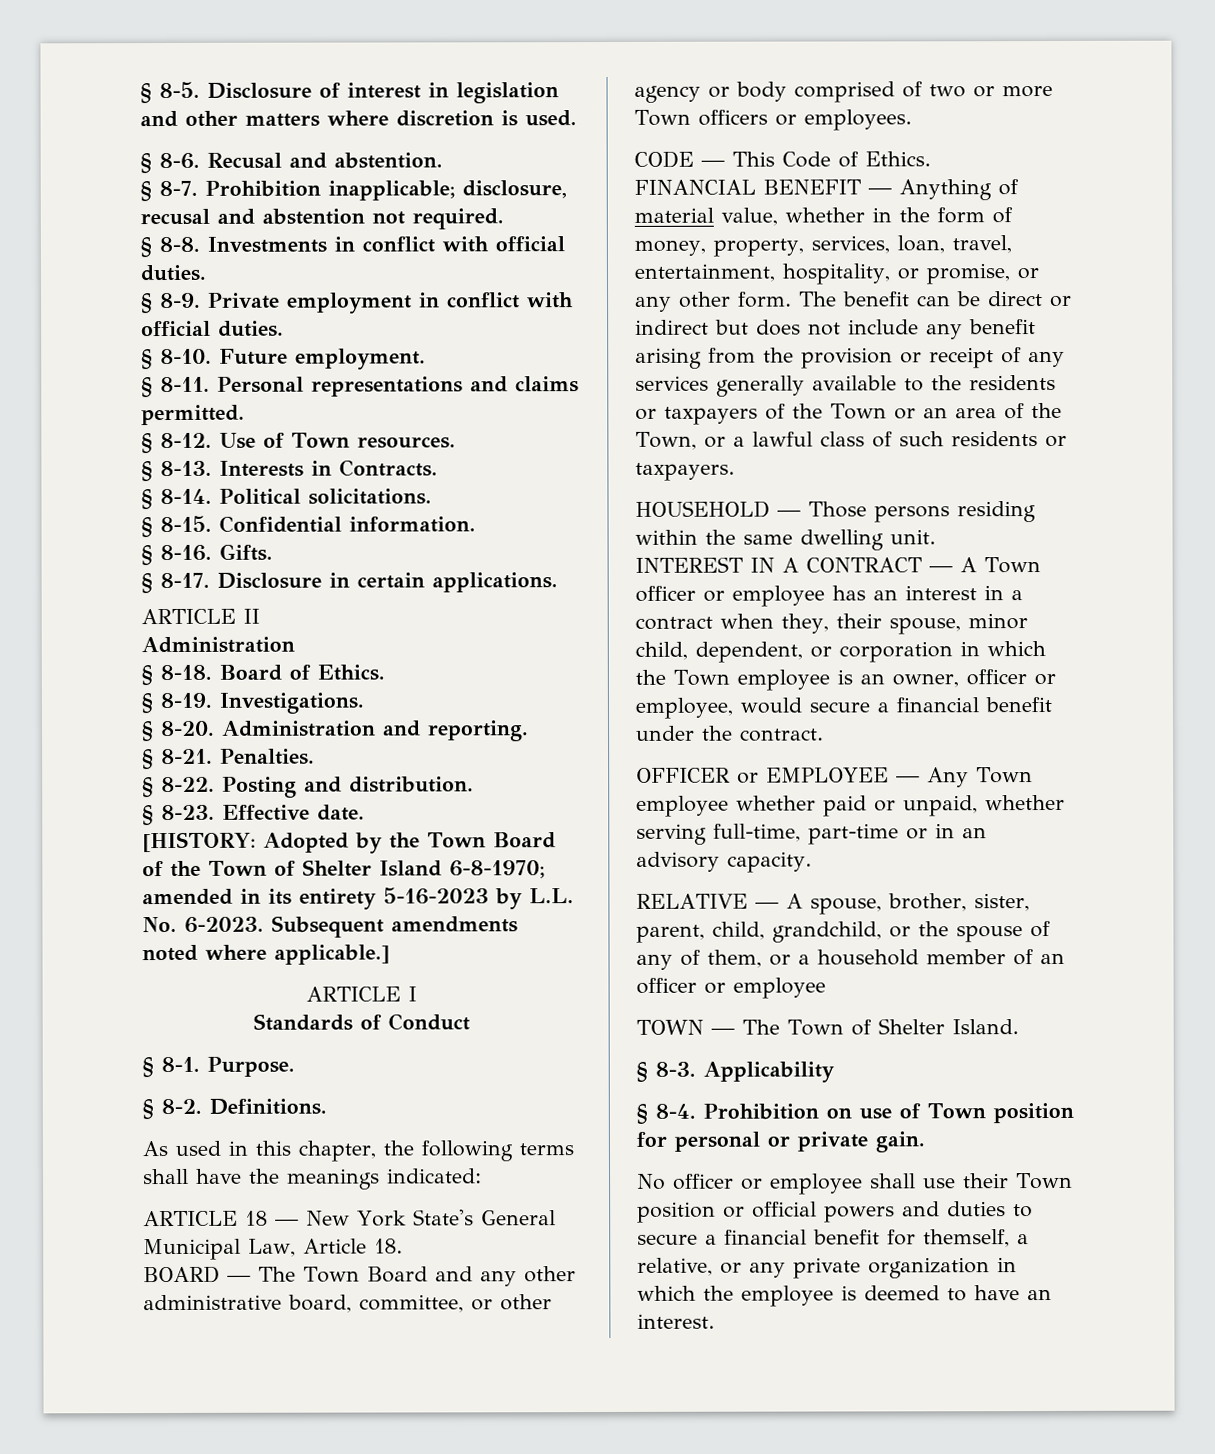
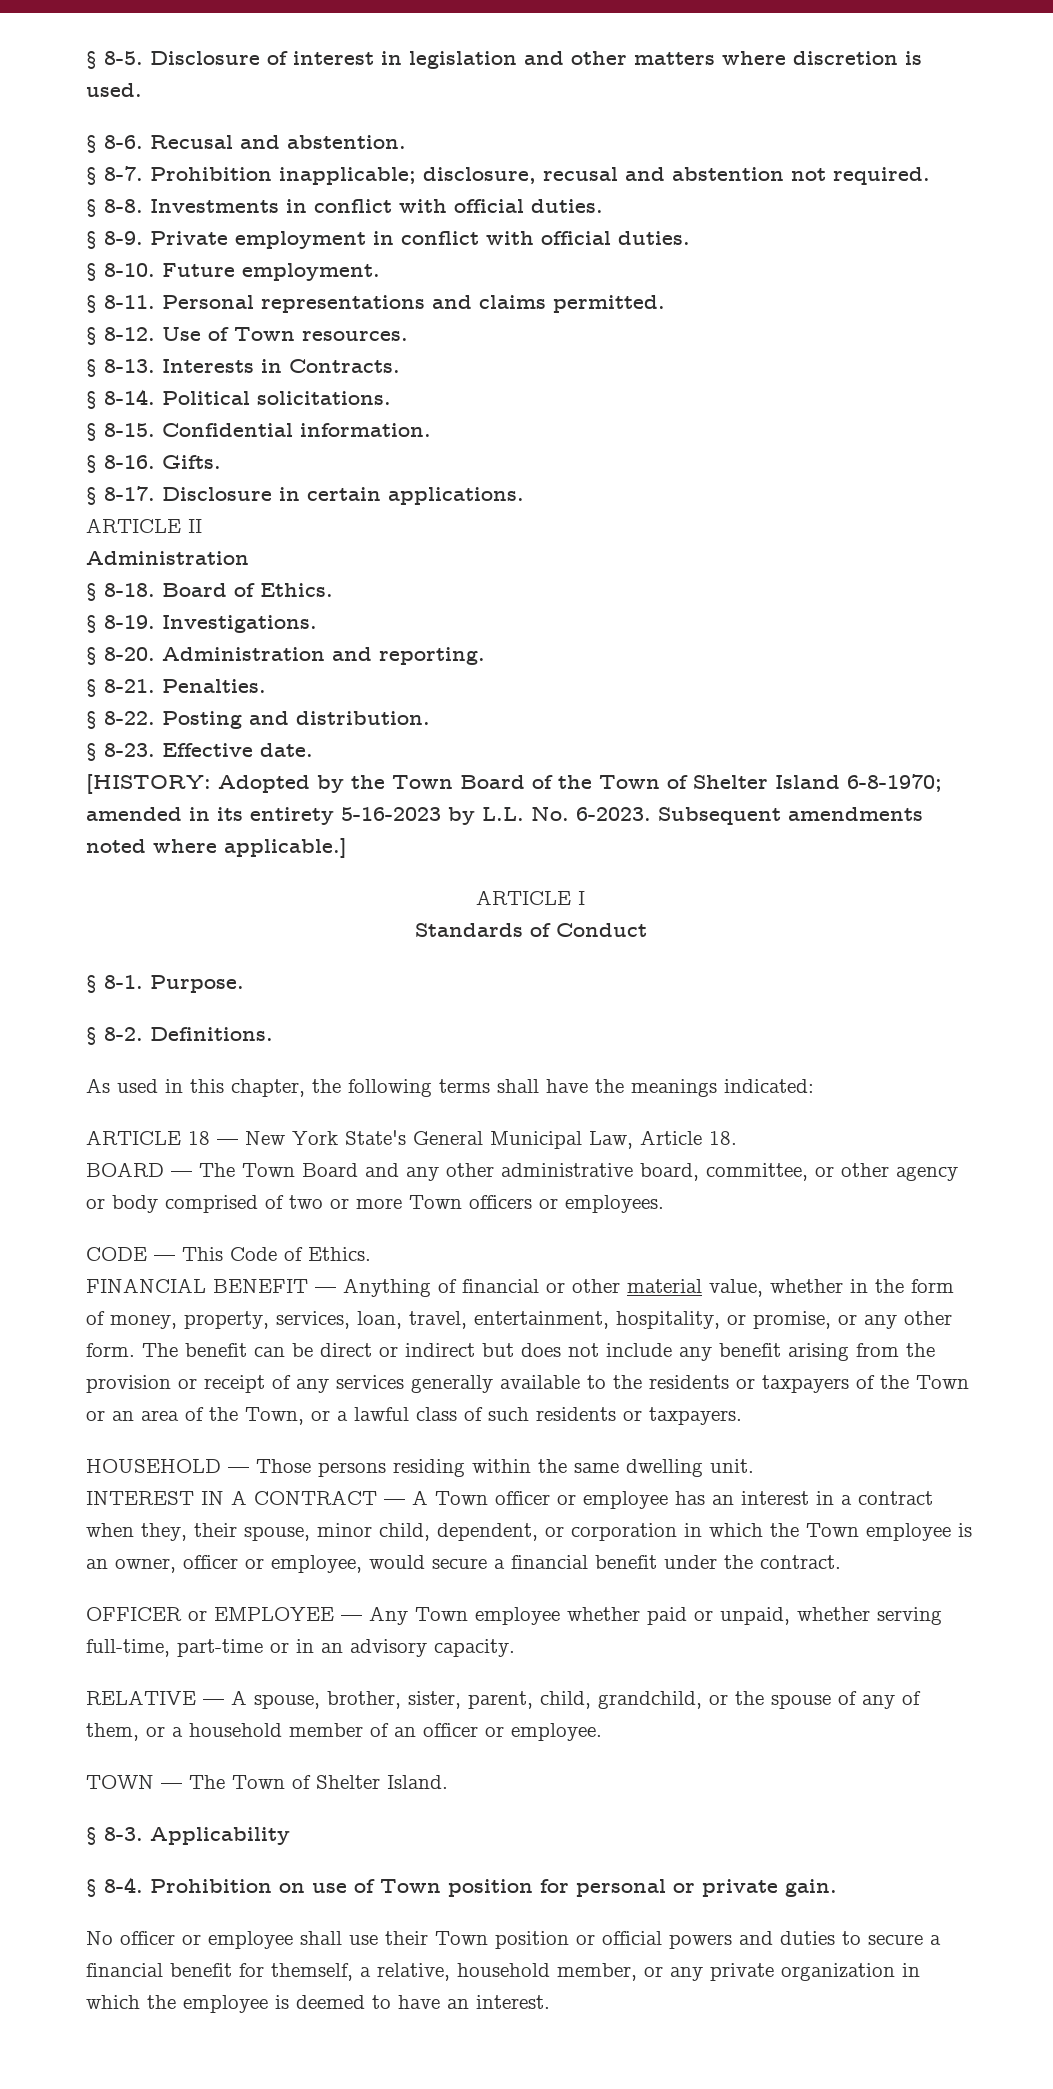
(1019, 187) none -> [462,1279,620,1293] financial or other
[733,977,826,999] employee -> [511,1723,602,1741] employee.
(713, 1266) none -> [457,1963,637,1981] household member,

